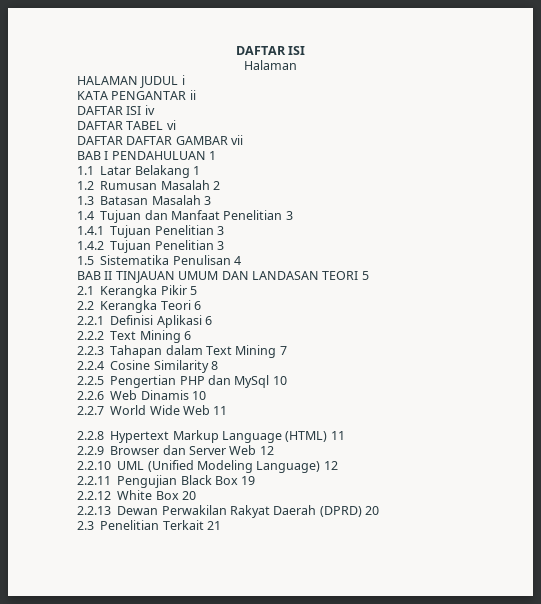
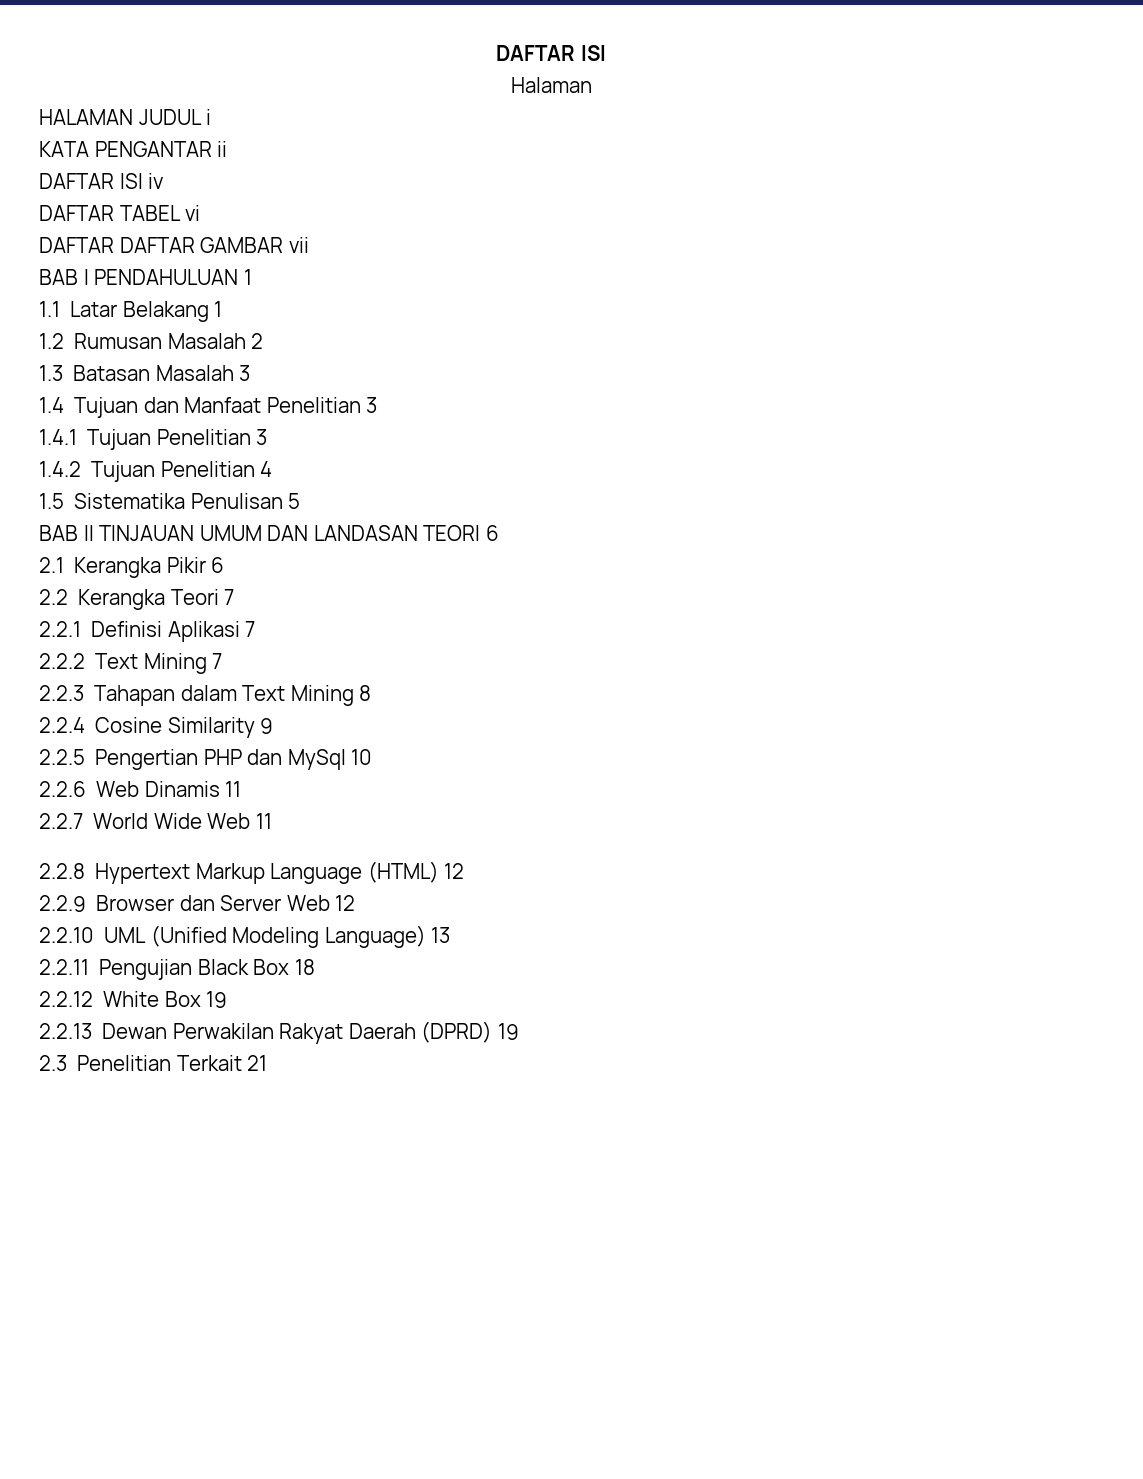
[217,241,224,250] 3 -> [260,461,273,477] 4
[234,256,241,265] 4 -> [288,493,301,509] 5
[361,271,369,280] 5 -> [485,525,499,541] 6
[190,286,197,295] 5 -> [211,557,225,573] 6
[194,301,201,310] 6 -> [224,589,235,605] 7
[205,316,212,325] 6 -> [245,621,256,637] 7
[184,331,191,340] 6 -> [212,653,223,669] 7
[279,346,287,355] 7 -> [359,685,372,701] 8
[211,361,218,370] 8 -> [260,718,274,734] 9
[192,391,206,400] 10 -> [225,781,242,797] 11
[330,431,345,440] 11 -> [444,863,465,879] 12
[323,461,338,470] 12 -> [431,927,451,943] 13
[241,476,256,485] 19 -> [294,959,315,975] 18
[182,491,196,500] 20 -> [206,991,228,1008] 19
[365,506,380,515] 20 -> [497,1023,519,1040] 19

